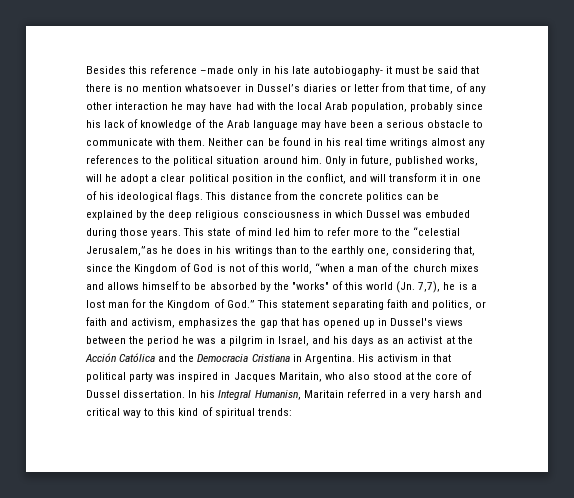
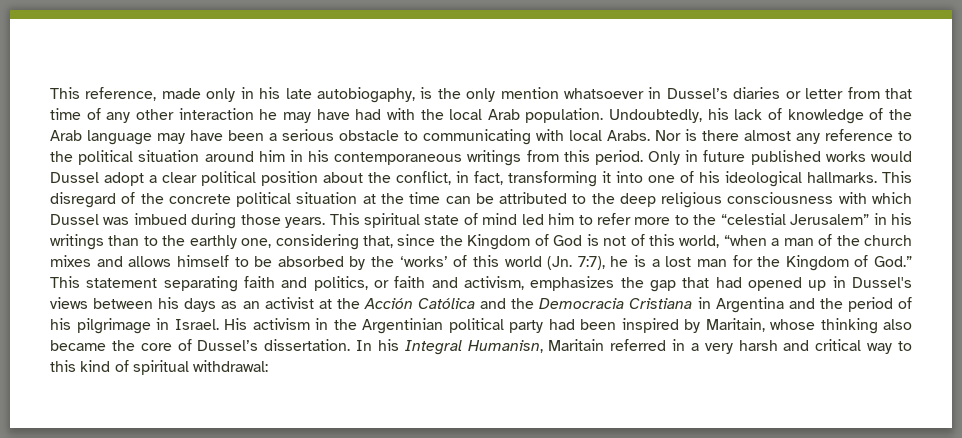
[86,65,480,76] [86,84,140,92] Besides this reference –made only in his late autobiogaphy- it must be said that there is no -> [50,87,496,103] This reference, made only in his late autobiogaphy, is the only
[429,84,454,94] time, -> [50,108,81,120] time
[351,102,484,112] population, probably since -> [525,108,703,123] population. Undoubtedly,
[86,137,429,148] communicate with them. Neither can be found in his real time writings -> [423,129,739,145] communicating with local Arabs. Nor is there
[86,155,139,164] references -> [825,129,893,141] reference
[300,155,479,166] [86,174,118,182] him. Only in future, published works, will he -> [258,150,912,166] [50,172,99,183] him in his contemporaneous writings from this period. Only in future published works would Dussel
[275,174,285,182] in -> [323,172,363,183] about
[349,173,481,182] [86,191,440,202] [86,210,148,220] and will transform it in one of his ideological flags. This distance from the concrete politics can be explained by -> [456,171,912,187] [50,192,587,208] in fact, transforming it into one of his ideological hallmarks. This disregard of the concrete political situation at the time can be attributed to
[322,210,332,218] in -> [838,192,867,204] with
[425,210,471,218] embuded -> [133,213,187,225] imbued
(205, 232) none -> [364,213,420,228] spiritual
[86,246,202,256] Jerusalem,”as he does -> [790,214,870,225] Jerusalem”
[291,282,329,290] "works" -> [399,256,448,267] ‘works’
[418,281,441,293] 7,7), -> [577,256,605,270] 7:7),
[301,318,320,326] has -> [715,277,742,288] had
[129,336,330,346] the period he was a pilgrim in Israel, and -> (154, 303) none
[304,354,452,364] [86,372,415,382] Argentina. His activism in that political party was inspired in Jacques Maritain, who also stood at -> [715,297,913,313] [50,318,912,334] [50,340,106,351] Argentina and the period of his pilgrimage in Israel. His activism in the Argentinian political party had been inspired by Maritain, whose thinking also became
[86,390,120,398] Dussel -> [197,340,259,351] Dussel’s
[257,408,292,416] trends: -> [193,360,269,372] withdrawal:

